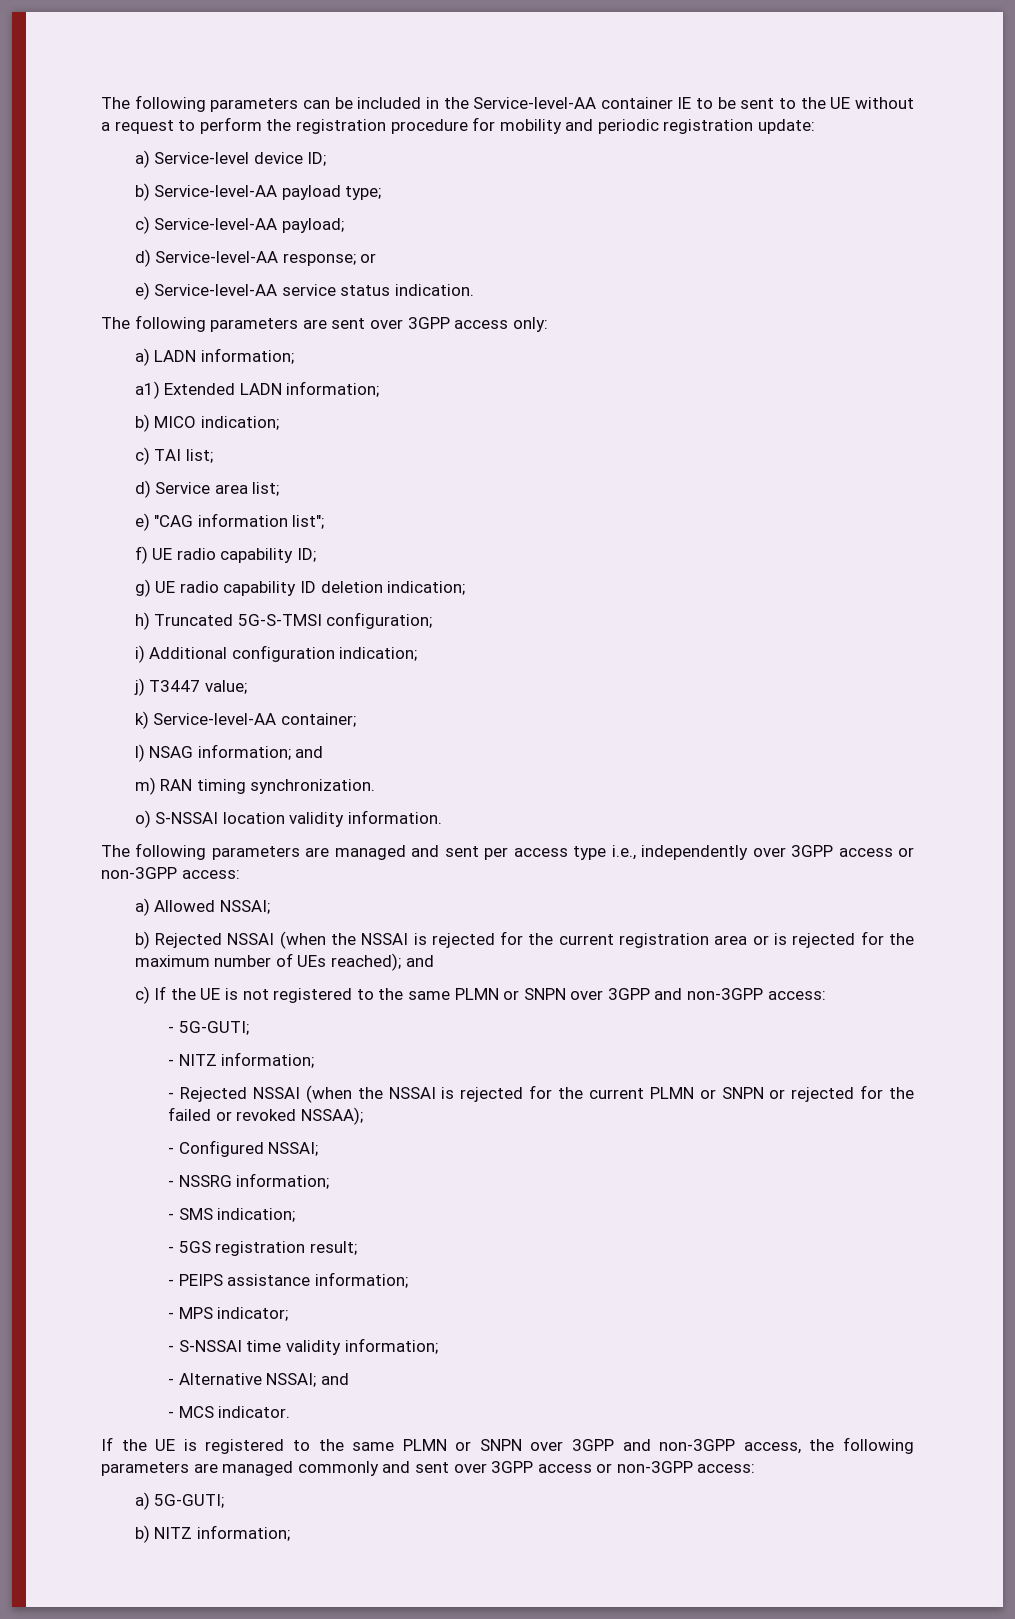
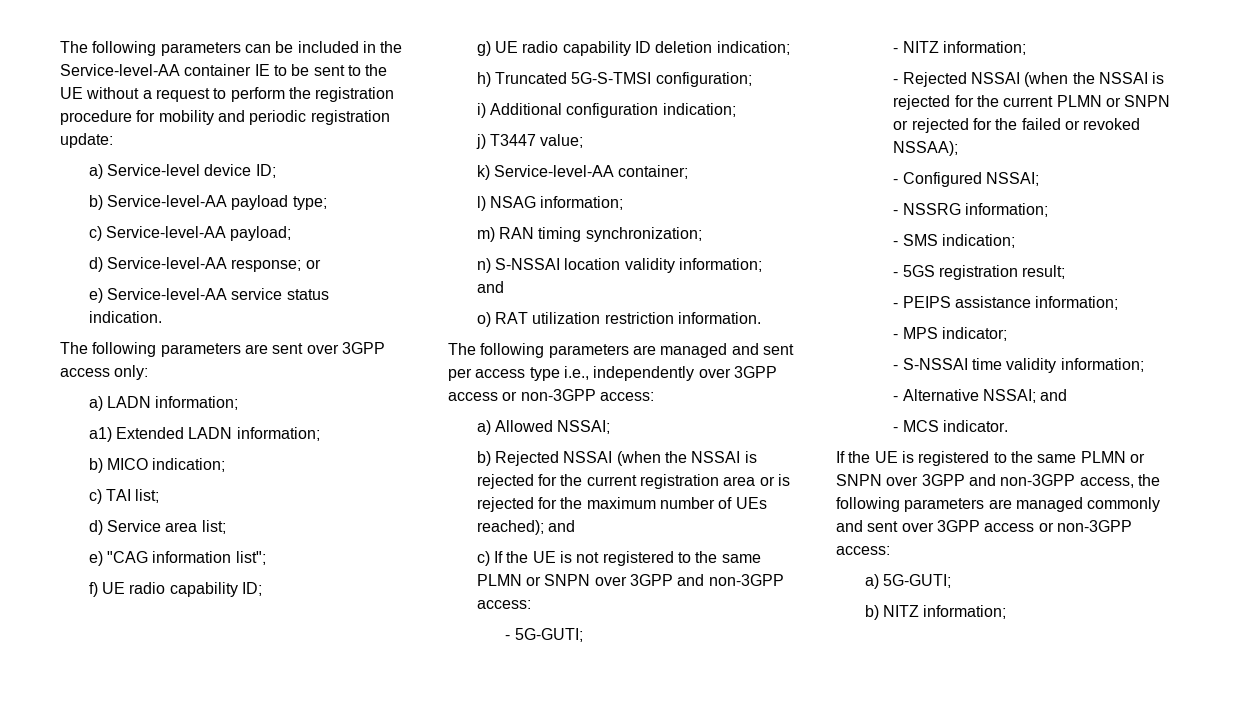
[295,746,324,758] and -> (624, 203) none
[250,779,376,794] [134,810,151,828] synchronization. // o) -> [585,227,702,242] [476,258,491,273] synchronization; // n)
(345, 819) none -> [678,258,762,272] [476,281,504,293] [476,312,674,327] information; and // o) RAT utilization restriction

